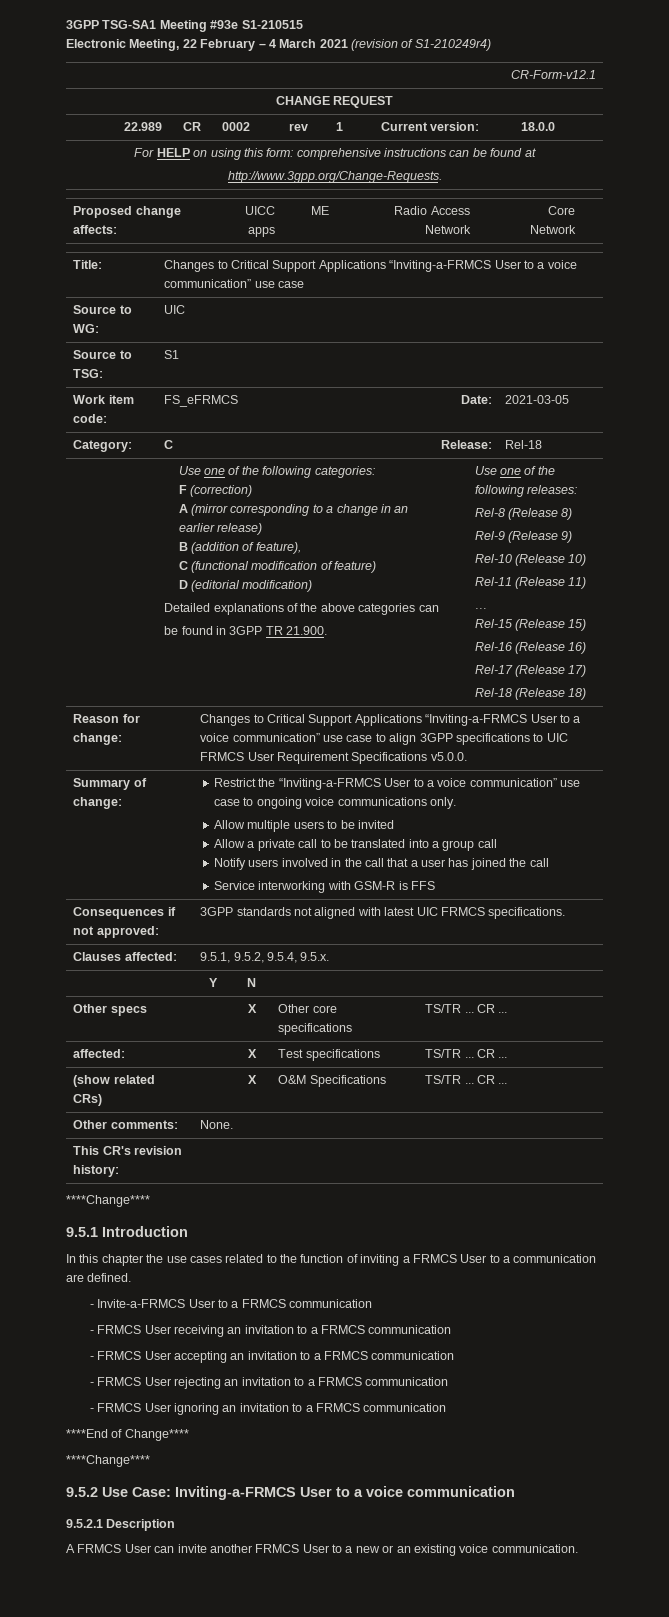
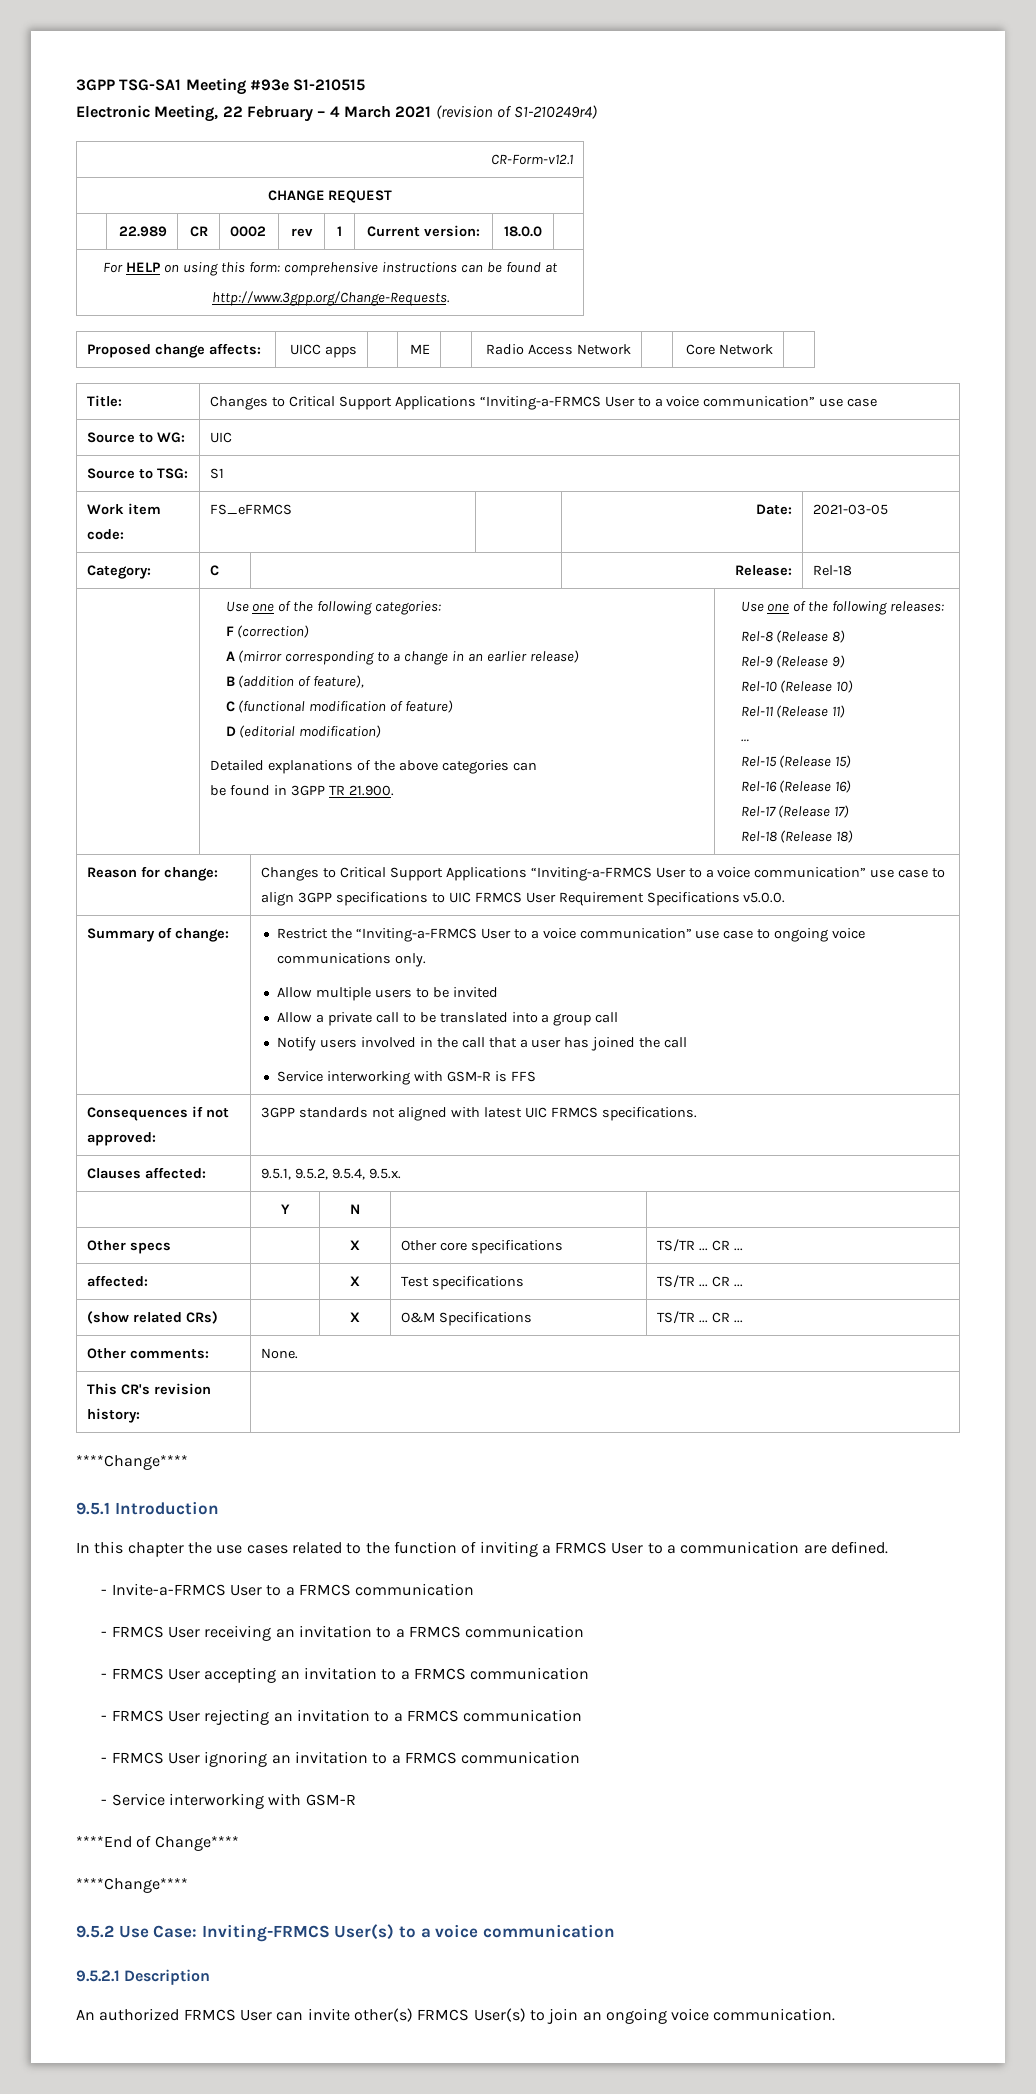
(447, 1407) none -> [101,1793,356,1809] // - Service interworking with GSM-R
[175,1486,332,1500] Inviting-a-FRMCS User -> [201,1924,395,1942] Inviting-FRMCS User(s)
[66,1544,75,1553] A -> [76,2008,180,2021] An authorized
[209,1544,456,1556] another FRMCS User to a new or an existing -> [353,2008,667,2024] other(s) FRMCS User(s) to join an ongoing

